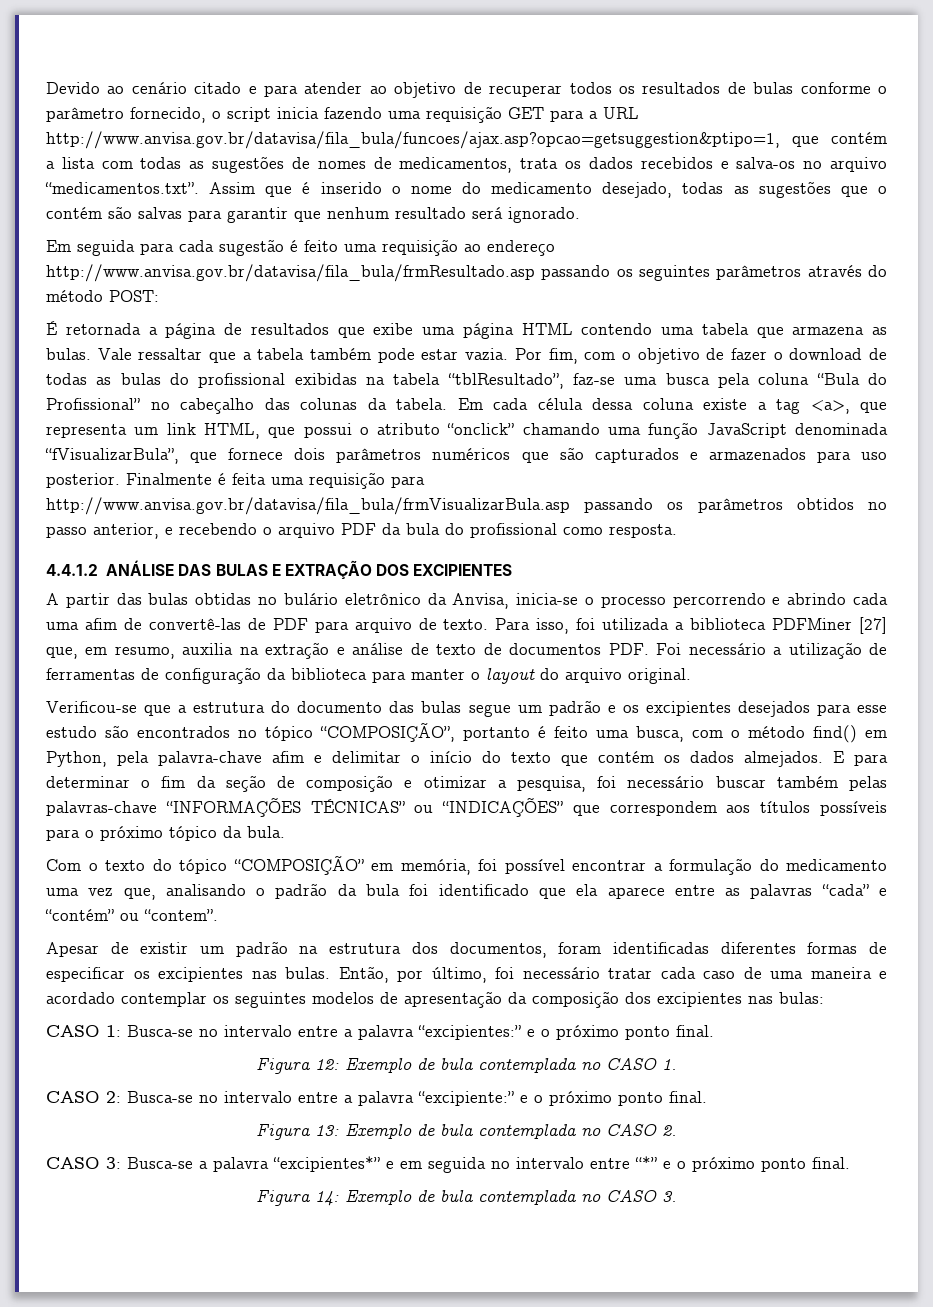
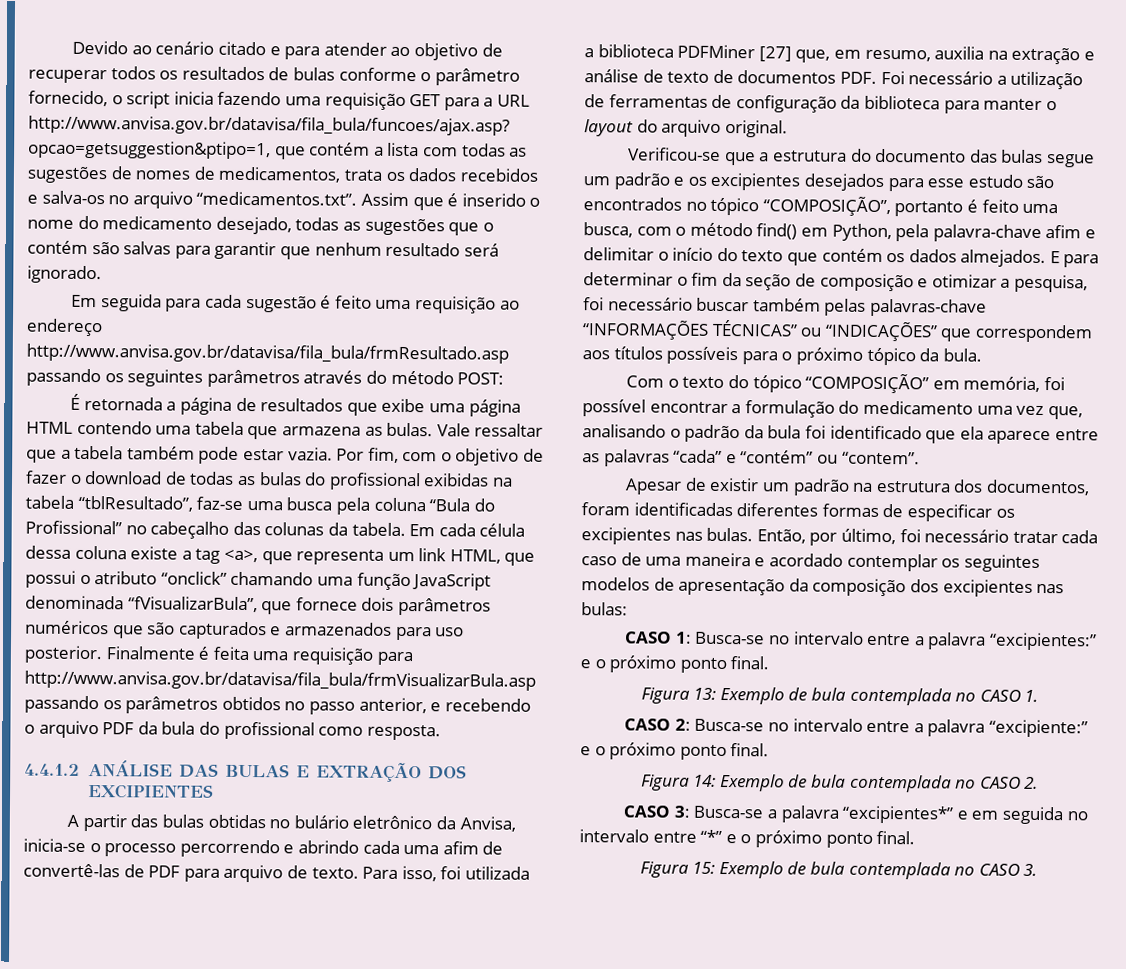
[315,1059,339,1070] 12: -> [693,687,717,700] 13:
[315,1125,339,1136] 13: -> [693,774,717,787] 14:
[315,1191,339,1206] 14: -> [692,861,716,874] 15:

